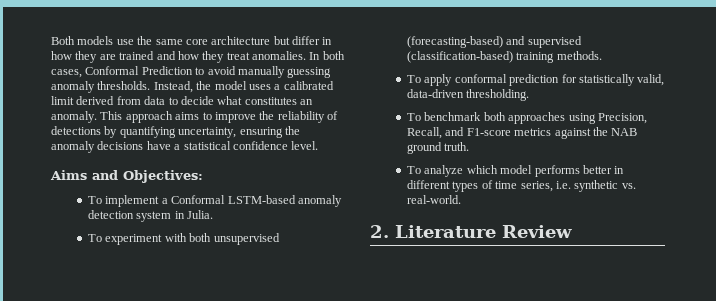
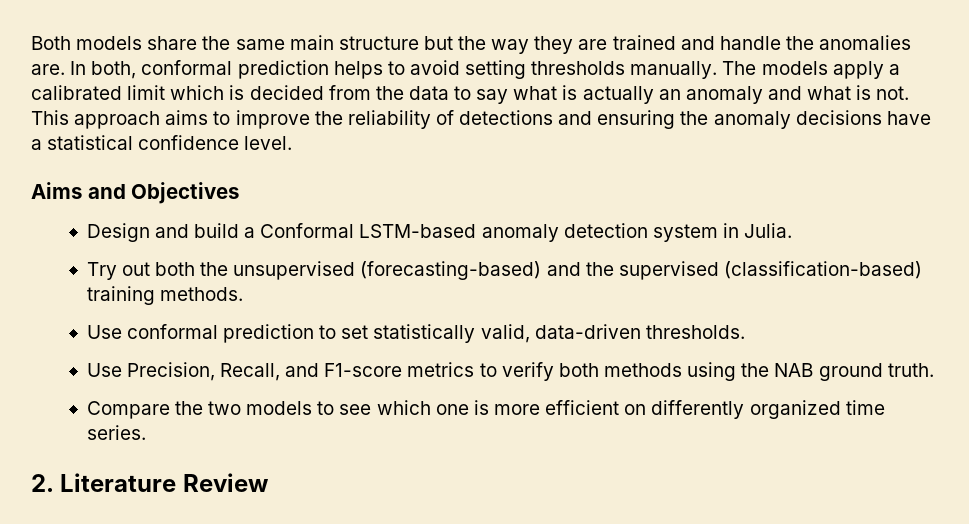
[116,39,134,45] use -> [147,36,198,50] share
[185,36,333,45] [51,51,345,63] [51,66,332,78] [51,81,334,93] [51,96,313,105] [51,111,97,123] core architecture but differ in how they are trained and how they treat anomalies. In both cases, Conformal Prediction to avoid manually guessing anomaly thresholds. Instead, the model uses a calibrated limit derived from data to decide what constitutes an anomaly. -> [289,35,912,54] [31,60,900,79] [31,85,910,104] main structure but the way they are trained and handle the anomalies are. In both, conformal prediction helps to avoid setting thresholds manually. The models apply a calibrated limit which is decided from the data to say what is actually an anomaly and what is not.
[104,126,237,138] by quantifying uncertainty, -> [558,111,593,125] and
[123,170,203,183] [88,195,160,207] Objectives: // To implement -> [131,182,240,204] [86,223,240,242] Objectives // Design and build
[88,233,212,245] To experiment with both -> [86,262,229,280] Try out both the
(526, 40) none -> [585,262,614,276] the
[407,74,665,86] [407,89,530,101] [407,112,596,124] To apply conformal prediction for statistically valid, data-driven thresholding. // To benchmark both approaches using -> [86,324,745,343] [86,363,122,377] Use conformal prediction to set statistically valid, data-driven thresholds. // Use
[554,128,591,139] against -> [479,362,737,381] to verify both methods using
[407,165,625,177] [407,180,636,192] [407,195,462,204] To analyze which model performs better in different types of time series, i.e. synthetic vs. real-world. -> [86,400,885,419] [86,425,146,440] Compare the two models to see which one is more efficient on differently organized time series.

